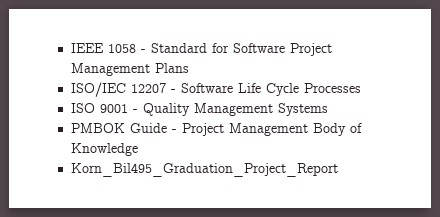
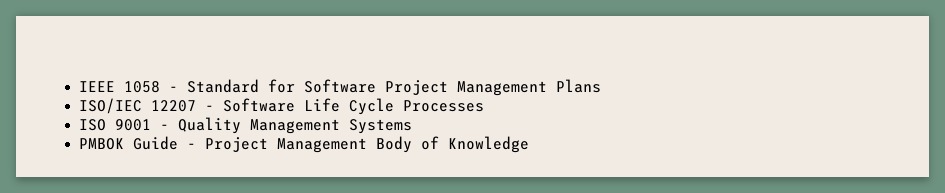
[70,163,338,177] // Korn_Bil495_Graduation_Project_Report -> (529, 144) none

